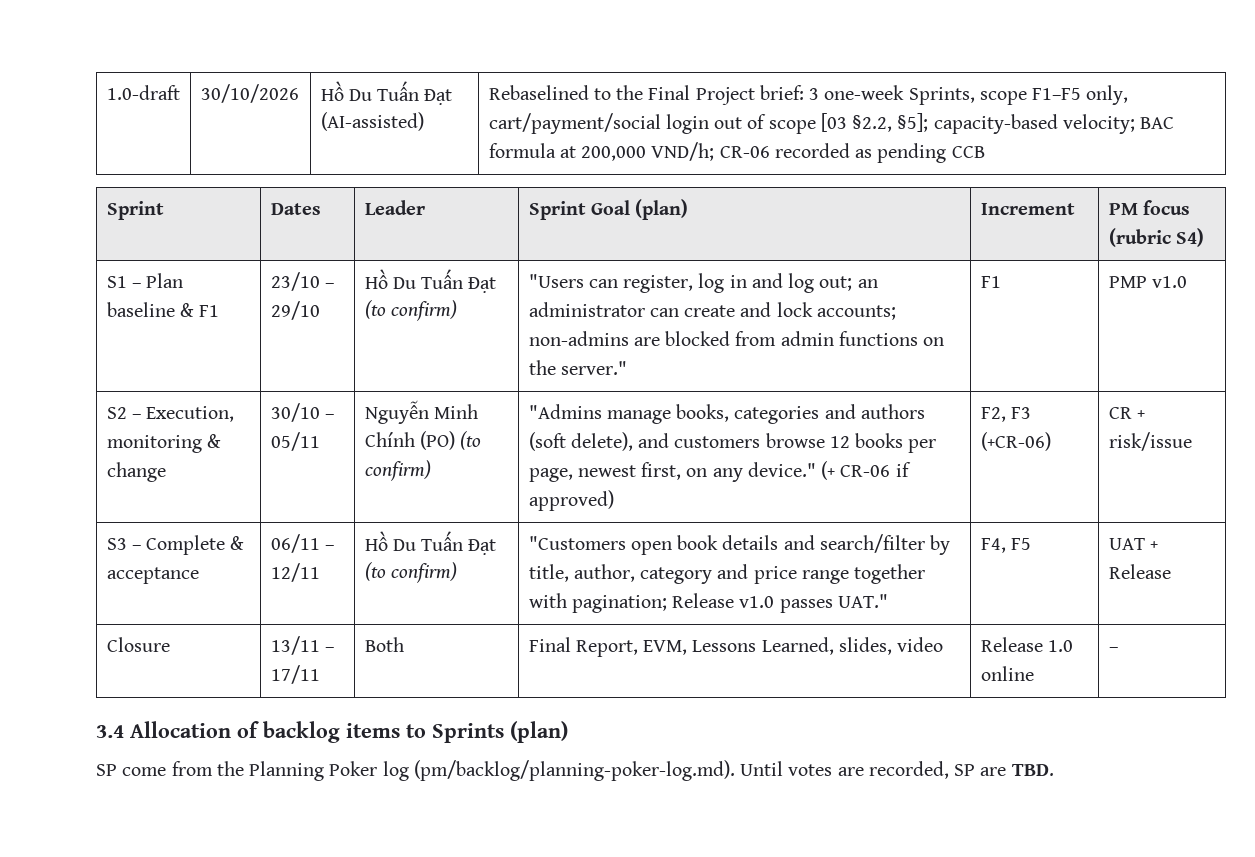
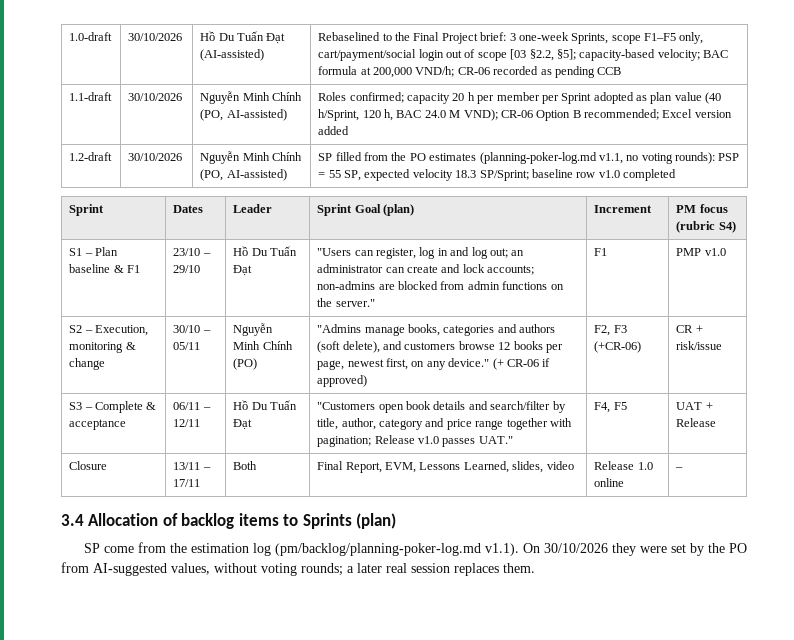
(985, 152) none -> [69,92,113,101] [128,93,183,101] [200,91,303,104] [200,109,287,121] [318,92,722,104] [318,109,732,121] [318,126,350,135] [69,152,113,161] [128,153,183,161] [200,151,303,164] [200,169,287,181] [318,152,740,164] [318,169,677,181] // 1.1-draft | 30/10/2026 | Nguyễn Minh Chính (PO, AI-assisted) | Roles confirmed; capacity 20 h per member per Sprint adopted as plan value (40 h/Sprint, 120 h, BAC 24.0 M VND); CR-06 Option B recommended; Excel version added // 1.2-draft | 30/10/2026 | Nguyễn Minh Chính (PO, AI-assisted) | SP filled from the PO estimates (planning-poker-log.md v1.1, no voting rounds): PSP = 55 SP, expected velocity 18.3 SP/Sprint; baseline row v1.0 completed
[364,300,457,321] (to confirm) -> (253, 270) none
[460,431,482,450] [364,460,431,481] (to confirm) -> (258, 364) none
[364,562,457,583] (to confirm) -> (253, 424) none
[249,760,1054,781] Planning Poker log (pm/backlog/planning-poker-log.md). Until votes are recorded, SP are TBD. -> [190,543,747,556] [61,562,535,576] estimation log (pm/backlog/planning-poker-log.md v1.1). On 30/10/2026 they were set by the PO from AI-suggested values, without voting rounds; a later real session replaces them.

